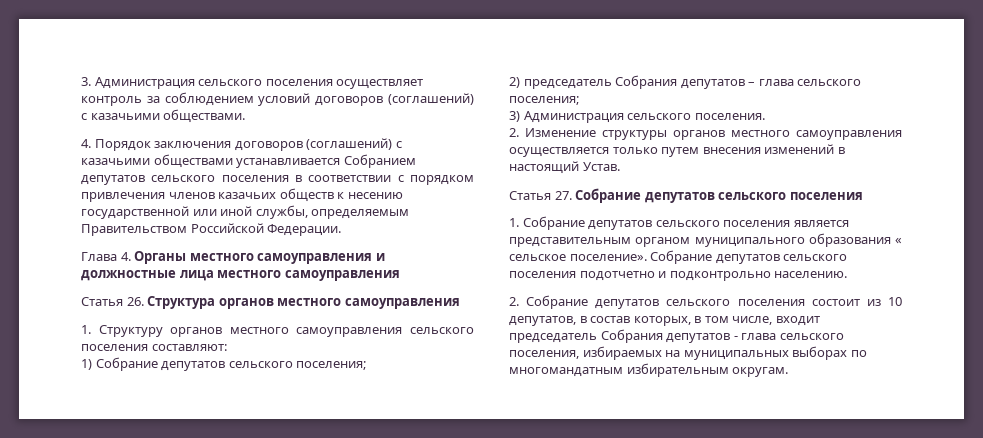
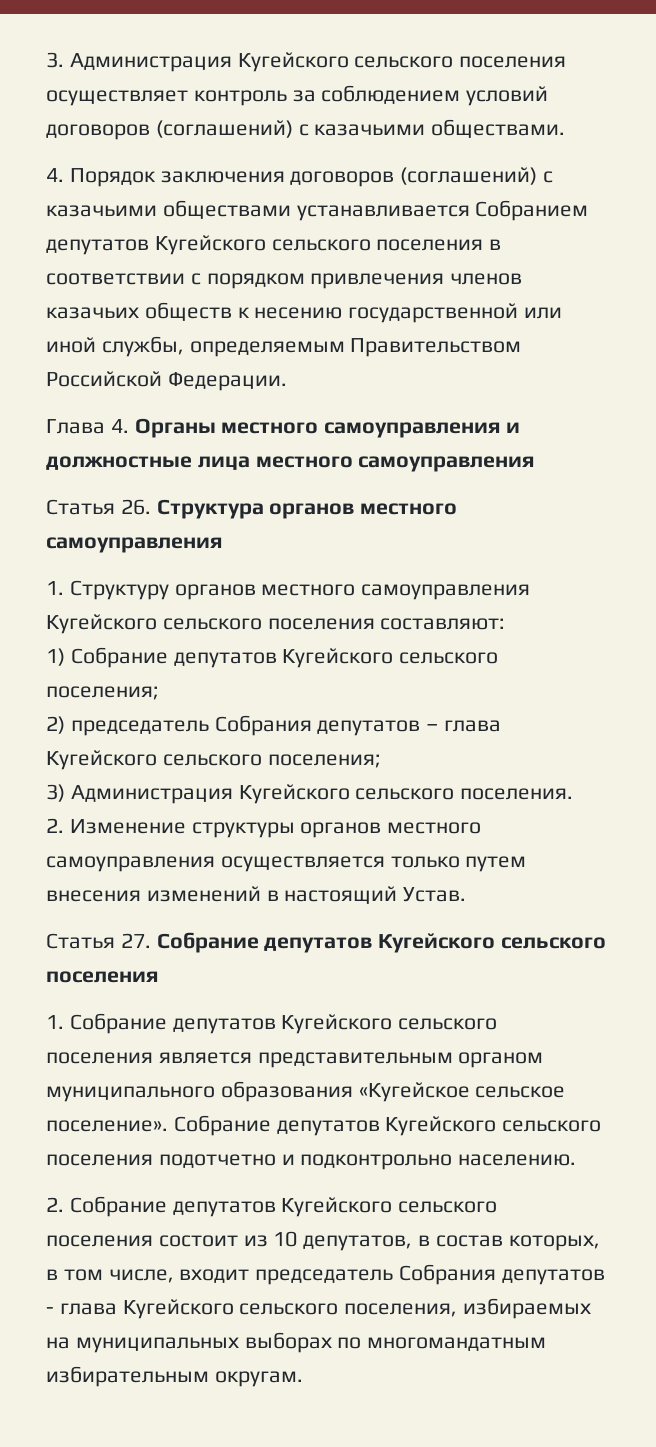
(195, 83) none -> [237,52,349,72] Кугейского
(145, 180) none -> [154,235,266,255] Кугейского
(403, 332) none -> [46,614,157,634] Кугейского
(226, 366) none -> [282,648,394,668] Кугейского
(794, 82) none -> [46,750,157,770] Кугейского
(624, 117) none -> [238,784,350,804] Кугейского
(715, 197) none -> [378,933,496,953] Кугейского
(653, 225) none -> [281,1014,393,1034] Кугейского
[895,237,902,244] « -> [358,1082,470,1102] «Кугейское
(780, 259) none -> [385,1116,497,1136] Кугейского
(660, 304) none -> [281,1197,393,1217] Кугейского
(777, 336) none -> [122,1299,234,1319] Кугейского

